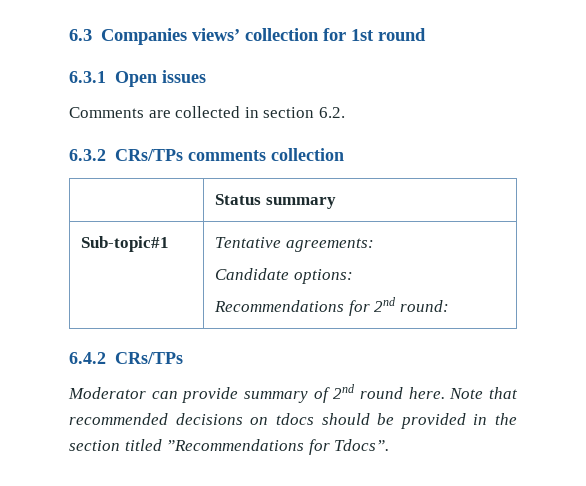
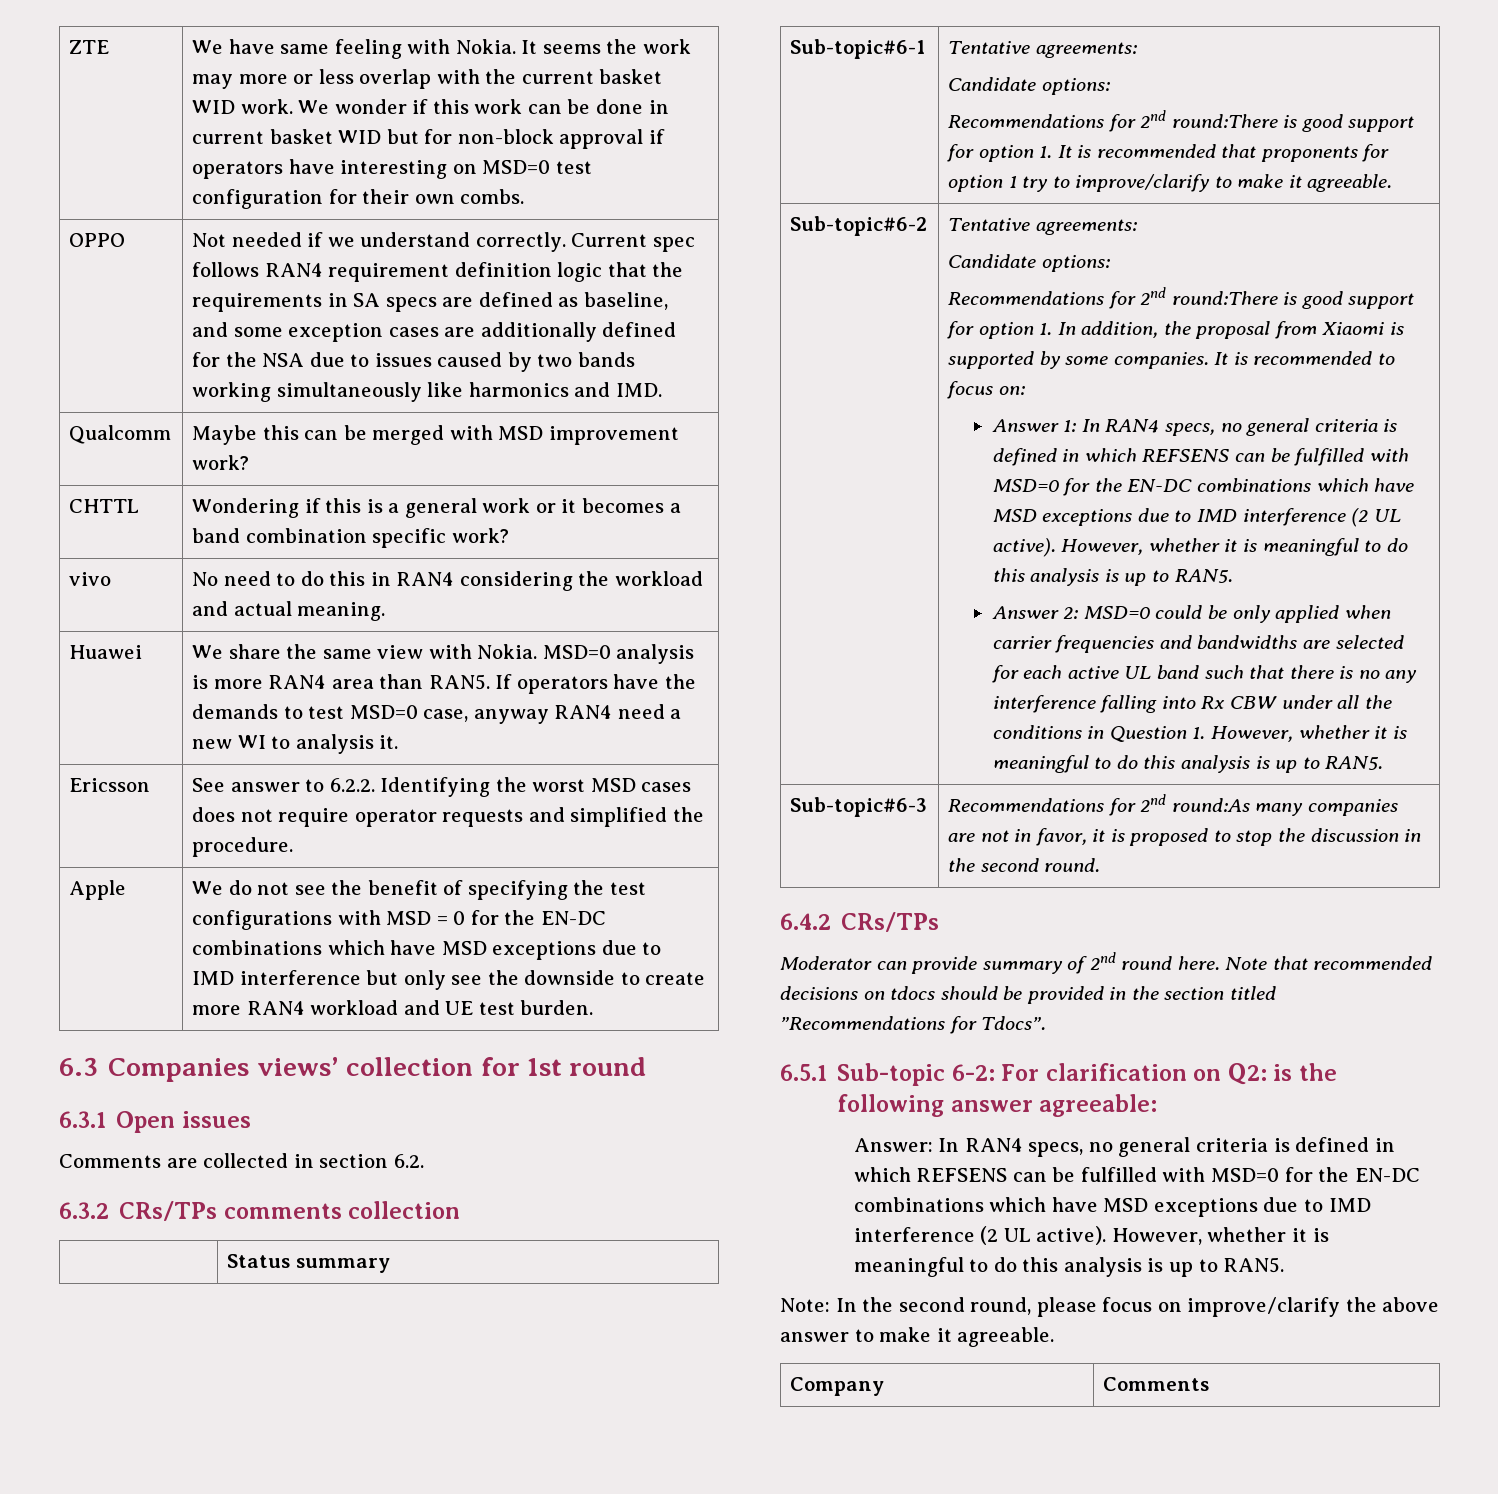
(69, 35) none -> [69,40,110,54] [192,39,691,59] [192,69,663,89] [192,99,669,114] [192,129,665,149] [192,159,592,179] [192,189,525,209] [69,233,126,247] [192,232,695,252] [192,262,684,282] [192,292,668,312] [192,322,677,342] [192,352,636,372] [192,382,662,402] [69,425,172,444] [192,425,679,445] [192,455,250,470] [69,499,140,513] [192,498,681,518] [192,528,509,548] [69,572,112,586] [192,571,704,591] [192,601,386,621] [69,645,143,659] [192,644,695,664] [192,674,697,694] [192,704,682,724] [192,734,399,754] [69,778,151,792] [192,777,692,797] [192,807,704,827] [192,837,294,857] [69,880,127,900] [192,880,646,900] [192,910,606,930] [192,940,662,960] [192,970,706,990] [192,1000,594,1015] ZTE | We have same feeling with Nokia. It seems the work may more or less overlap with the current basket WID work. We wonder if this work can be done in current basket WID but for non-block approval if operators have interesting on MSD=0 test configuration for their own combs. // OPPO | Not needed if we understand correctly. Current spec follows RAN4 requirement definition logic that the requirements in SA specs are defined as baseline, and some exception cases are additionally defined for the NSA due to issues caused by two bands working simultaneously like harmonics and IMD. // Qualcomm | Maybe this can be merged with MSD improvement work? // CHTTL | Wondering if this is a general work or it becomes a band combination specific work? // vivo | No need to do this in RAN4 considering the workload and actual meaning. // Huawei | We share the same view with Nokia. MSD=0 analysis is more RAN4 area than RAN5. If operators have the demands to test MSD=0 case, anyway RAN4 need a new WI to analysis it. // Ericsson | See answer to 6.2.2. Identifying the worst MSD cases does not require operator requests and simplified the procedure. // Apple | We do not see the benefit of specifying the test configurations with MSD = 0 for the EN-DC combinations which have MSD exceptions due to IMD interference but only see the downside to create more RAN4 workload and UE test burden. //
[81,236,170,252] [215,237,374,252] [215,268,353,284] [214,297,450,316] Sub-topic#1 | Tentative agreements: // Candidate options: // Recommendations for 2nd round: -> [790,39,926,59] [948,41,1137,58] [948,77,1110,95] [948,110,1415,132] [947,144,1390,162] [948,174,1393,192] [790,216,928,236] [948,218,1137,235] [948,254,1110,272] [948,287,1415,309] [947,321,1405,339] [948,351,1395,369] [947,381,1025,399] [991,418,1398,436] [992,448,1409,466] [992,478,1415,496] [992,508,1401,527] [992,538,1408,557] [992,568,1233,586] [991,605,1391,623] [992,635,1404,653] [991,665,1418,683] [992,695,1392,713] [992,725,1407,742] [992,755,1384,773] [790,797,928,817] [948,794,1398,816] [948,828,1422,846] [948,858,1101,872] Sub-topic#6-1 | Tentative agreements: // Candidate options: // Recommendations for 2nd round:There is good support for option 1. It is recommended that proponents for option 1 try to improve/clarify to make it agreeable. // Sub-topic#6-2 | Tentative agreements: // Candidate options: // Recommendations for 2nd round:There is good support for option 1. In addition, the proposal from Xiaomi is supported by some companies. It is recommended to focus on: // Answer 1: In RAN4 specs, no general criteria is defined in which REFSENS can be fulfilled with MSD=0 for the EN-DC combinations which have MSD exceptions due to IMD interference (2 UL active). However, whether it is meaningful to do this analysis is up to RAN5. // Answer 2: MSD=0 could be only applied when carrier frequencies and bandwidths are selected for each active UL band such that there is no any interference falling into Rx CBW under all the conditions in Question 1. However, whether it is meaningful to do this analysis is up to RAN5. // Sub-topic#6-3 | Recommendations for 2nd round:As many companies are not in favor, it is proposed to stop the discussion in the second round.
(390, 445) none -> [780,1063,1337,1086] [837,1094,1158,1117] [853,1137,1395,1157] [853,1167,1420,1182] [853,1197,1371,1217] [853,1226,1329,1245] [853,1257,1285,1277] [780,1297,1440,1317] [780,1327,1055,1347] [790,1377,885,1396] [1103,1377,1210,1391] // 6.5.1 Sub-topic 6-2: For clarification on Q2: is the following answer agreeable: // Answer: In RAN4 specs, no general criteria is defined in which REFSENS can be fulfilled with MSD=0 for the EN-DC combinations which have MSD exceptions due to IMD interference (2 UL active). However, whether it is meaningful to do this analysis is up to RAN5. // Note: In the second round, please focus on improve/clarify the above answer to make it agreeable. // Company | Comments

